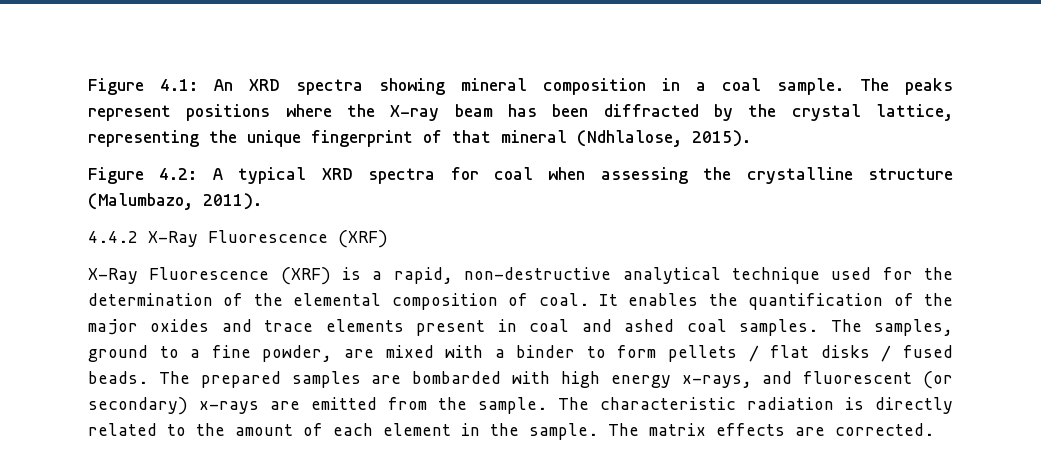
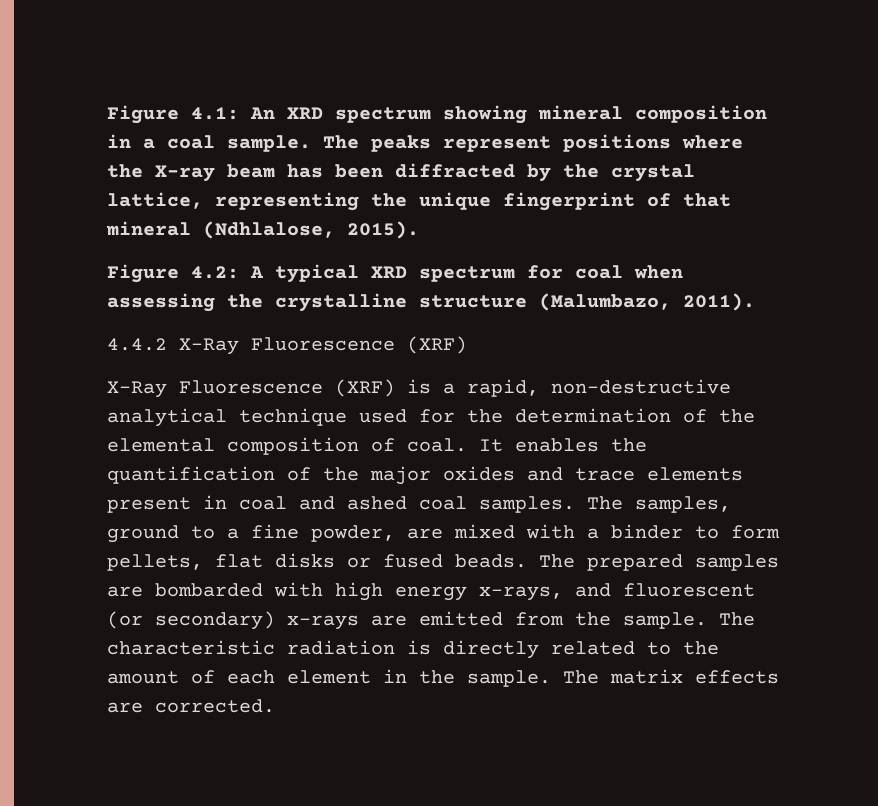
[296,79,363,95] spectra -> [335,107,431,123] spectrum
[368,168,436,184] spectra -> [419,266,515,282] spectrum
[668,345,759,362] pellets / -> [107,554,203,571] pellets,
[881,345,892,362] / -> [347,557,371,568] or

